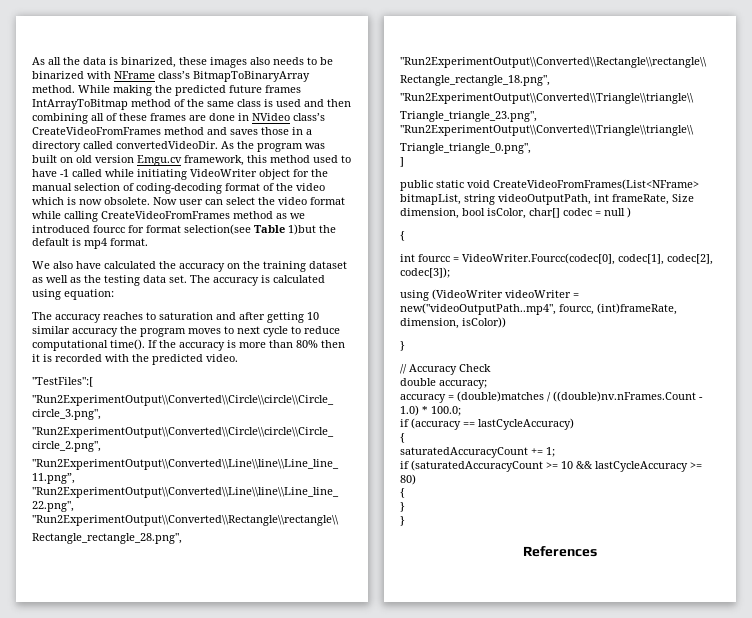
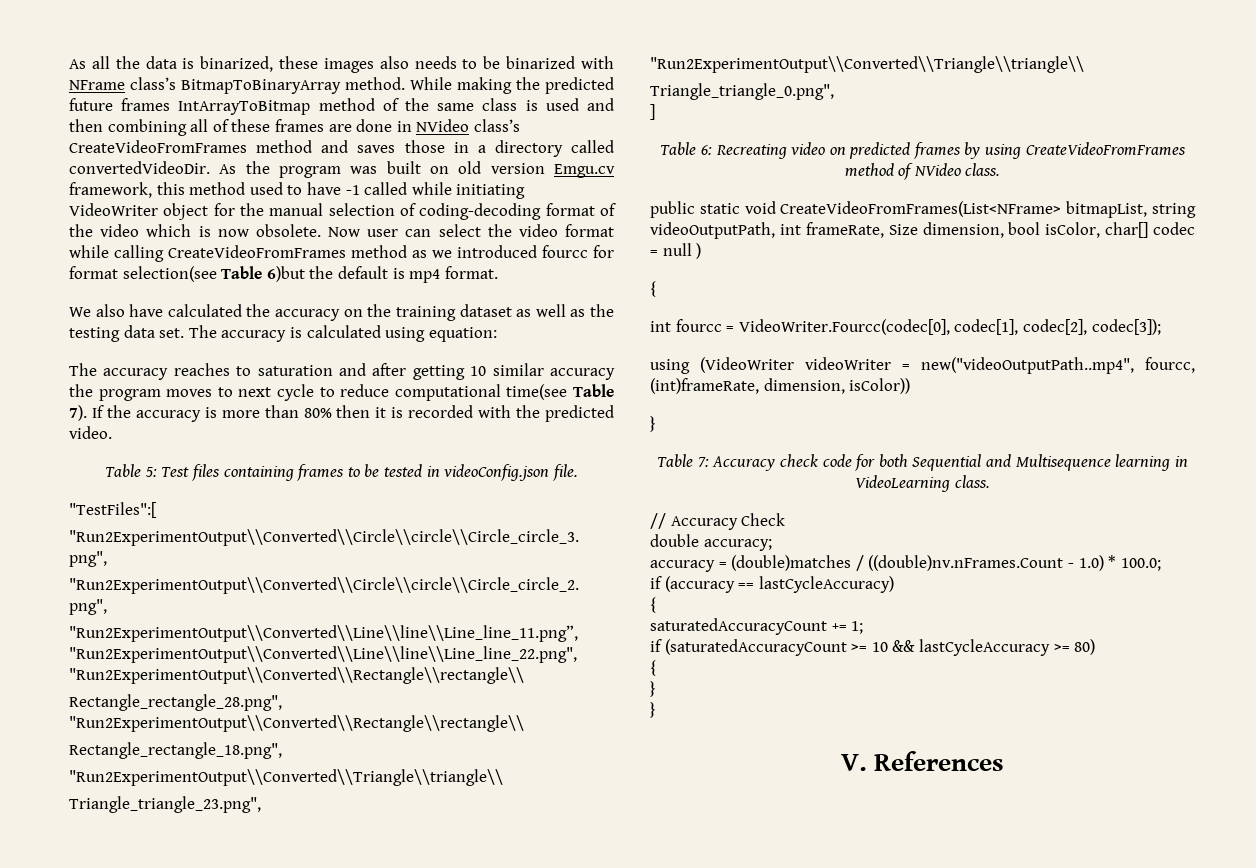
[288,224,316,235] 1)but -> [266,266,305,282] 6)but
[110,339,145,350] time(). -> [506,384,614,400] [69,405,87,421] time(see Table 7).
(238, 358) none -> [105,464,578,481] // Table 5: Test files containing frames to be tested in videoConfig.json file.
(404, 162) none -> [660,142,1186,159] [844,163,1001,180] // Table 6: Recreating video on predicted frames by using CreateVideoFromFrames method of NVideo class.
(405, 346) none -> [657,454,1188,471] [855,475,990,492] // Table 7: Accuracy check code for both Sequential and Multisequence learning in VideoLearning class.
(405, 521) none -> [840,754,867,771] V.

